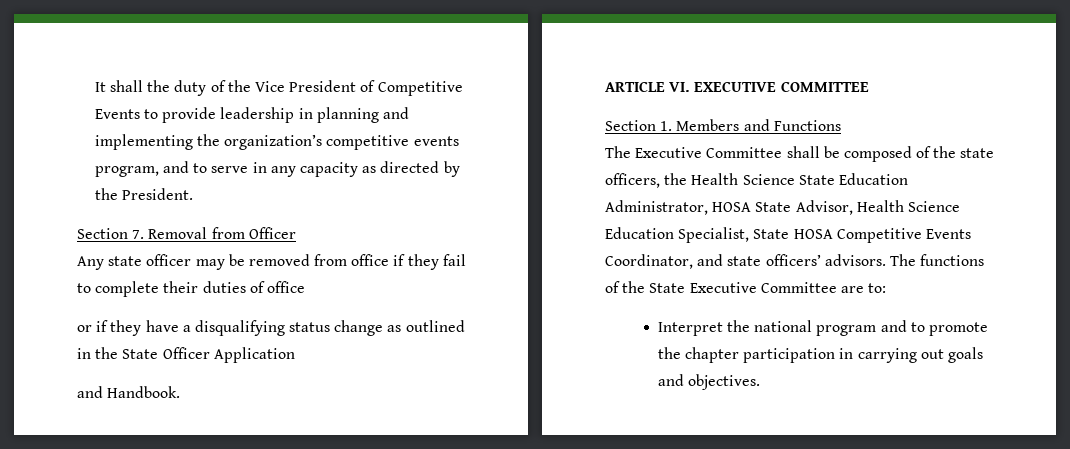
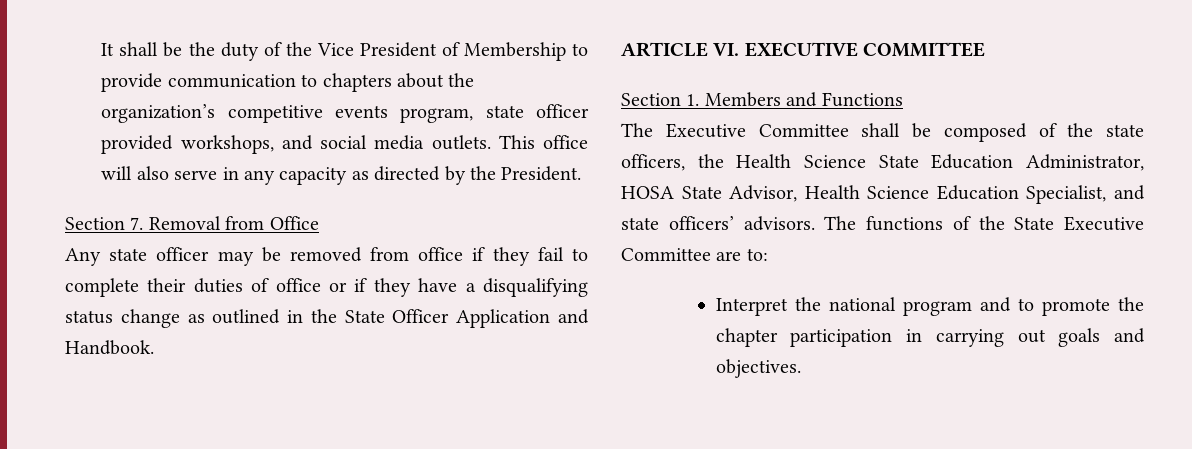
(144, 86) none -> [163,42,183,57] be
[377,81,463,96] [94,107,410,123] [94,134,193,150] Competitive Events to provide leadership in planning and implementing -> [463,42,588,61] [101,73,444,92] Membership to provide communication to chapters about
[163,161,208,173] and to -> [485,104,589,118] [101,135,588,154] [101,166,169,180] state officer provided workshops, and social media outlets. This office will also
[248,227,296,239] Officer -> [269,216,319,230] Office
(305, 287) // -> (321, 285) none
(295, 355) // -> (551, 318) none
[753,228,971,243] [605,254,693,269] State HOSA Competitive Events Coordinator, -> (1107, 194) none

